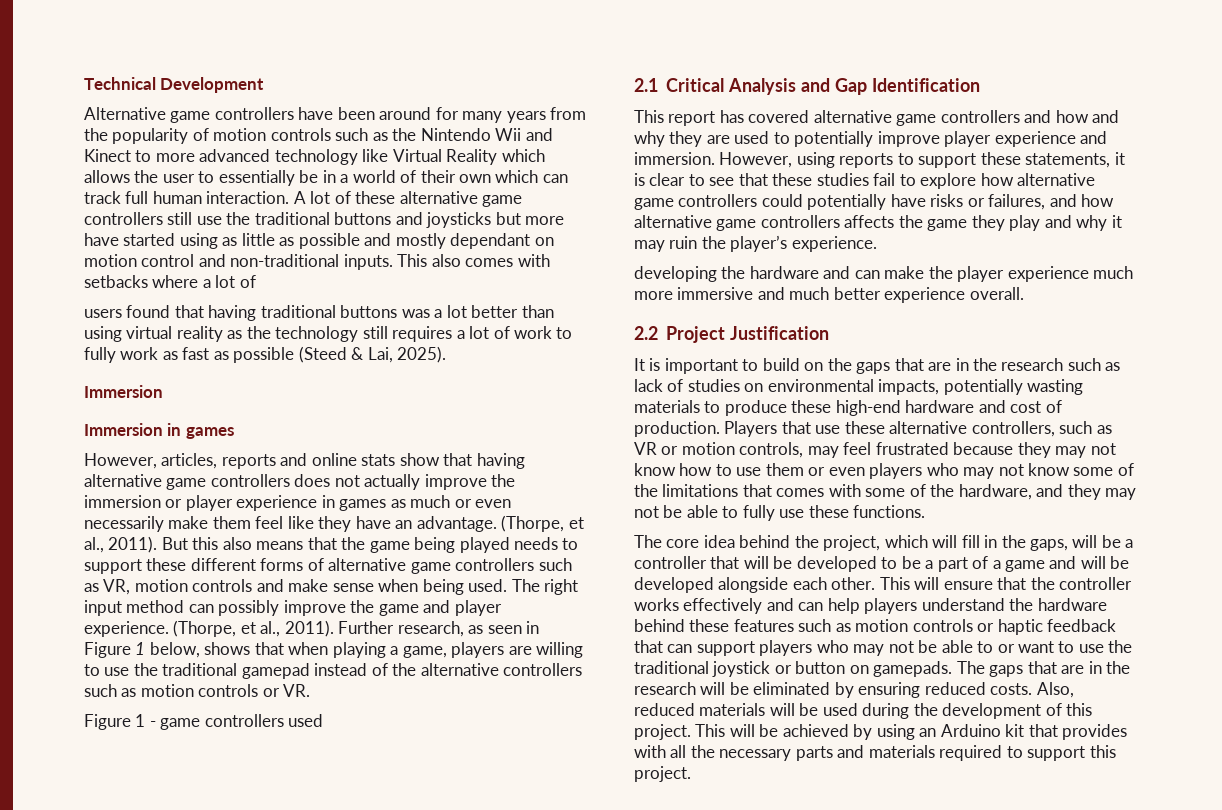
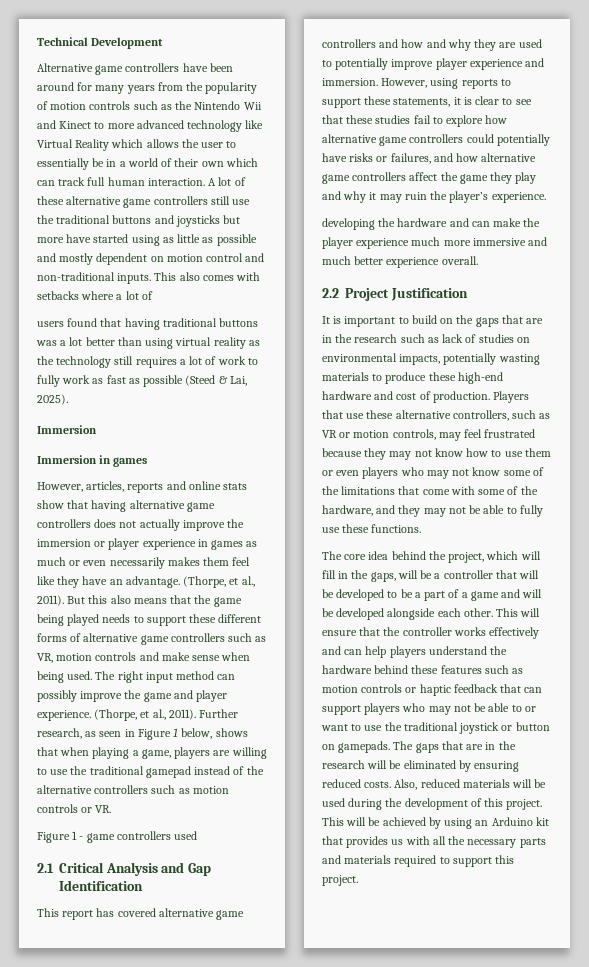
[450,233,531,249] dependant -> [96,253,148,265] dependent
[168,516,209,529] make -> [167,557,200,566] makes
[844,215,895,228] affects -> [409,172,438,181] affect
[776,488,825,497] comes -> [422,489,450,495] come
(1128, 732) none -> [391,839,404,845] us

